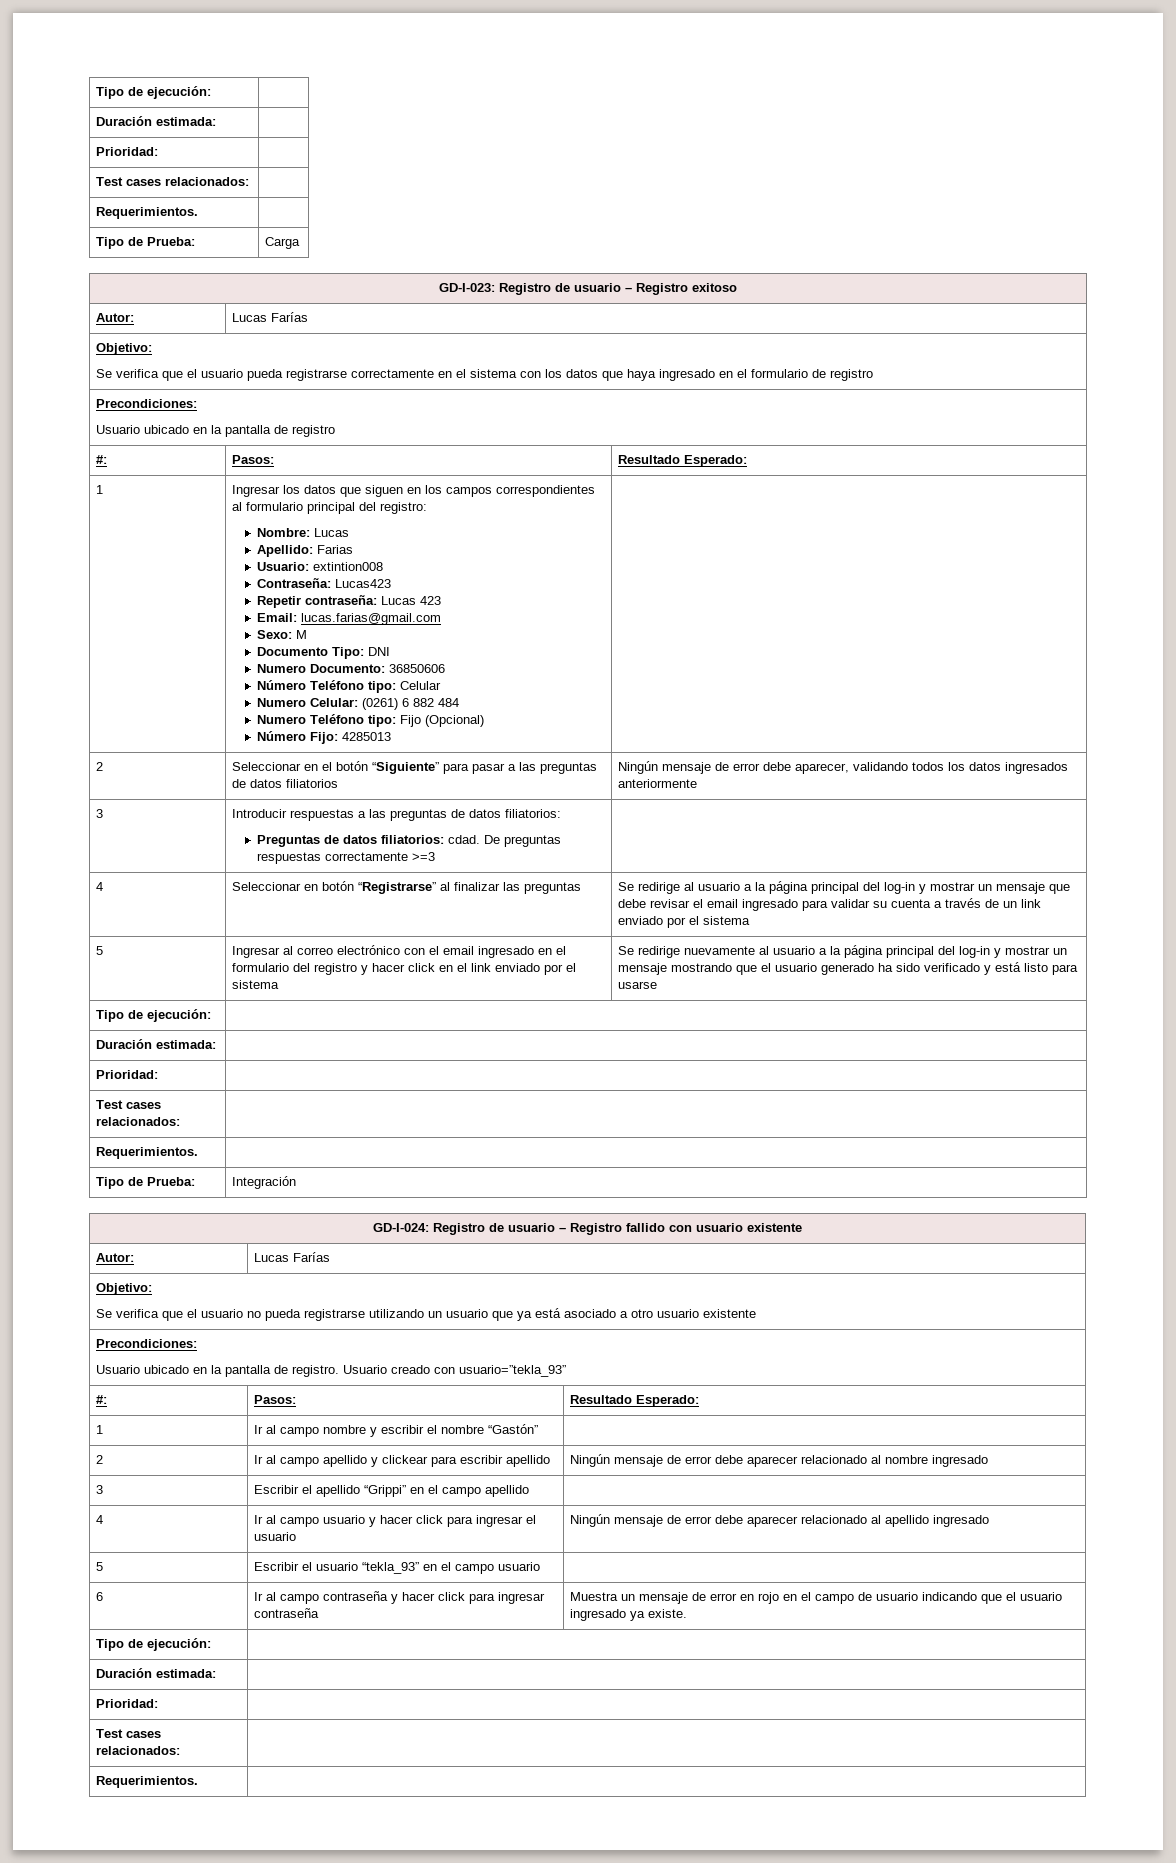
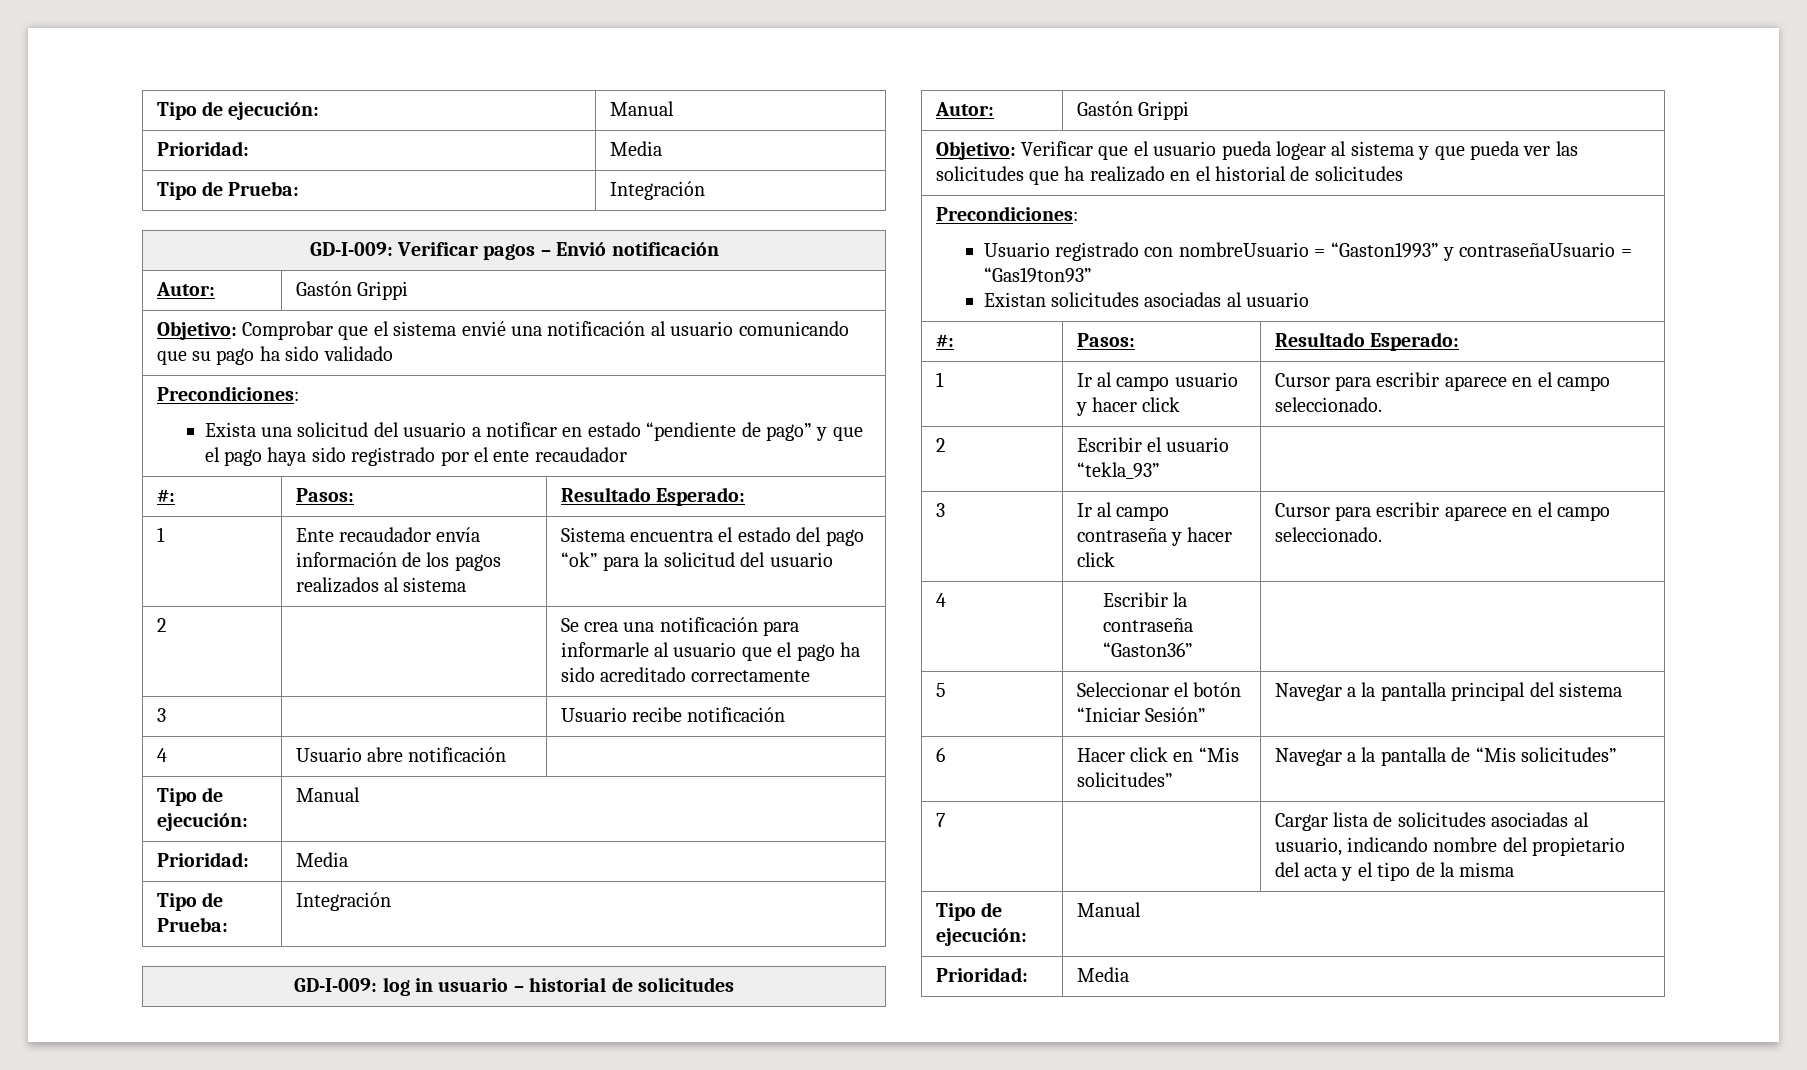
[96,86,212,99] [96,116,217,126] [96,147,159,156] [96,177,250,186] [96,207,199,219] [96,237,196,249] [265,237,301,249] [439,283,737,295] [96,313,135,322] [232,312,309,322] [96,343,153,355] [96,369,874,381] [96,399,198,408] [96,425,336,437] [96,455,108,464] [232,455,275,464] [618,455,748,467] [96,485,104,494] [232,485,596,497] [232,502,428,514] [256,528,349,537] [256,545,353,557] [256,562,383,571] [256,578,391,588] [256,595,441,608] [256,613,441,625] [256,630,307,639] [256,647,390,659] [256,664,445,673] [256,680,441,693] [256,698,459,710] [256,714,484,727] [256,731,391,744] [96,762,104,771] [232,761,598,774] [232,779,339,788] [618,761,1069,774] [618,779,698,788] [96,809,104,818] [232,809,562,821] [256,835,561,847] [256,852,435,864] [96,882,104,891] [232,881,582,894] [618,881,1071,894] [618,898,1042,911] [618,916,751,928] [96,946,104,955] [232,945,567,958] [232,963,577,975] [232,980,280,989] [618,945,1068,958] [618,962,1079,975] [618,981,658,989] [96,1009,212,1022] [96,1039,217,1049] [96,1070,159,1079] [96,1100,162,1109] [96,1117,181,1126] [96,1147,199,1159] [96,1177,196,1189] [232,1176,297,1189] [373,1223,802,1235] [96,1253,135,1262] [254,1252,331,1262] [96,1283,153,1295] [96,1308,757,1321] [96,1339,198,1348] [96,1365,567,1377] [96,1395,108,1404] [254,1395,297,1404] [570,1395,700,1407] [96,1425,104,1434] [254,1424,539,1437] [96,1455,104,1464] [254,1455,551,1467] [570,1454,989,1467] [96,1485,104,1494] [254,1485,530,1497] [96,1515,104,1524] Tipo de ejecución: | // Duración estimada: | // Prioridad: | // Test cases relacionados: | // Requerimientos. | // Tipo de Prueba: | Carga // GD-I-023: Registro de usuario – Registro exitoso // Autor: | Lucas Farías // Objetivo: // Se verifica que el usuario pueda registrarse correctamente en el sistema con los datos que haya ingresado en el formulario de registro // Precondiciones: // Usuario ubicado en la pantalla de registro // #: | Pasos: | Resultado Esperado: // 1 | Ingresar los datos que siguen en los campos correspondientes al formulario principal del registro: // Nombre: Lucas // Apellido: Farias // Usuario: extintion008 // Contraseña: Lucas423 // Repetir contraseña: Lucas 423 // Email: lucas.farias@gmail.com // Sexo: M // Documento Tipo: DNI // Numero Documento: 36850606 // Número Teléfono tipo: Celular // Numero Celular: (0261) 6 882 484 // Numero Teléfono tipo: Fijo (Opcional) // Número Fijo: 4285013 | // 2 | Seleccionar en el botón “Siguiente” para pasar a las preguntas de datos filiatorios | Ningún mensaje de error debe aparecer, validando todos los datos ingresados anteriormente // 3 | Introducir respuestas a las preguntas de datos filiatorios: // Preguntas de datos filiatorios: cdad. De preguntas respuestas correctamente >=3 | // 4 | Seleccionar en botón “Registrarse” al finalizar las preguntas | Se redirige al usuario a la página principal del log-in y mostrar un mensaje que debe revisar el email ingresado para validar su cuenta a través de un link enviado por el sistema // 5 | Ingresar al correo electrónico con el email ingresado en el formulario del registro y hacer click en el link enviado por el sistema | Se redirige nuevamente al usuario a la página principal del log-in y mostrar un mensaje mostrando que el usuario generado ha sido verificado y está listo para usarse // Tipo de ejecución: | // Duración estimada: | // Prioridad: | // Test cases relacionados: | // Requerimientos. | // Tipo de Prueba: | Integración // GD-I-024: Registro de usuario – Registro fallido con usuario existente // Autor: | Lucas Farías // Objetivo: // Se verifica que el usuario no pueda registrarse utilizando un usuario que ya está asociado a otro usuario existente // Precondiciones: // Usuario ubicado en la pantalla de registro. Usuario creado con usuario=”tekla_93” // #: | Pasos: | Resultado Esperado: // 1 | Ir al campo nombre y escribir el nombre “Gastón” | // 2 | Ir al campo apellido y clickear para escribir apellido | Ningún mensaje de error debe aparecer relacionado al nombre ingresado // 3 | Escribir el apellido “Grippi” en el campo apellido | // 4 -> [156,101,320,120] [609,101,674,116] [156,141,249,156] [609,141,662,156] [156,181,300,200] [609,181,705,200] [309,242,719,260] [155,282,215,296] [295,281,409,300] [156,321,849,340] [156,346,393,365] [156,386,299,401] [204,422,863,441] [204,447,627,466] [156,489,175,502] [295,488,354,502] [560,487,746,506] [156,527,165,542] [295,527,481,542] [295,552,501,571] [295,577,467,593] [560,527,864,546] [560,552,833,571] [156,618,166,632] [560,617,800,636] [560,642,861,661] [560,667,811,682] [156,708,166,722] [560,707,786,722] [156,748,167,762] [295,747,507,762] [156,787,224,806] [156,813,248,831] [295,787,360,802] [156,852,249,867] [295,852,348,867] [156,892,224,911] [156,917,228,932] [295,892,391,911] [294,977,734,996] [934,102,994,116] [1076,101,1190,120] [935,141,1578,160] [935,166,1403,185] [935,206,1078,221] [983,242,1632,261] [983,267,1092,283] [983,292,1310,307] [935,334,954,347] [1076,333,1135,347] [1274,332,1460,351] [935,372,944,387] Tipo de ejecución: | Manual // Prioridad: | Media // Tipo de Prueba: | Integración // GD-I-009: Verificar pagos – Envió notificación // Autor: | Gastón Grippi // Objetivo: Comprobar que el sistema envié una notificación al usuario comunicando que su pago ha sido validado // Precondiciones: // Exista una solicitud del usuario a notificar en estado “pendiente de pago” y que el pago haya sido registrado por el ente recaudador // #: | Pasos: | Resultado Esperado: // 1 | Ente recaudador envía información de los pagos realizados al sistema | Sistema encuentra el estado del pago “ok” para la solicitud del usuario // 2 | | Se crea una notificación para informarle al usuario que el pago ha sido acreditado correctamente // 3 | | Usuario recibe notificación // 4 | Usuario abre notificación | // Tipo de ejecución: | Manual // Prioridad: | Media // Tipo de Prueba: | Integración // GD-I-009: log in usuario – historial de solicitudes // Autor: | Gastón Grippi // Objetivo: Verificar que el usuario pueda logear al sistema y que pueda ver las solicitudes que ha realizado en el historial de solicitudes // Precondiciones: // Usuario registrado con nombreUsuario = “Gaston1993” y contraseñaUsuario = “Gas19ton93” // Existan solicitudes asociadas al usuario // #: | Pasos: | Resultado Esperado: // 1
[447,1515,537,1527] [254,1532,297,1541] [570,1514,990,1527] [96,1562,104,1571] para ingresar el usuario | Ningún mensaje de error debe aparecer relacionado al apellido ingresado // 5 -> [1274,372,1611,391] [1274,397,1382,412] [935,438,945,452] | Cursor para escribir aparece en el campo seleccionado. // 2
[423,1562,541,1574] [96,1592,104,1601] en el campo usuario | // 6 -> [935,503,945,517] | // 3
[469,1592,546,1604] [254,1608,320,1618] [570,1592,1063,1604] [570,1609,688,1621] [96,1638,212,1651] [96,1668,217,1678] [96,1699,159,1708] [96,1729,162,1738] [96,1746,181,1755] [96,1776,199,1788] para ingresar contraseña | Muestra un mensaje de error en rojo en el campo de usuario indicando que el usuario ingresado ya existe. // Tipo de ejecución: | // Duración estimada: | // Prioridad: | // Test cases relacionados: | // Requerimientos. | -> [1274,502,1611,521] [1274,527,1382,542] [935,593,946,607] [1102,592,1187,607] [1102,617,1193,632] [1102,642,1193,657] [935,683,946,697] [1076,682,1242,697] [1076,707,1207,722] [1274,682,1623,701] [935,747,945,762] [1076,747,1239,762] [1076,772,1173,787] [1274,747,1618,766] [935,813,945,827] [1274,812,1589,831] [1274,837,1626,856] [1274,862,1515,881] [935,902,1003,921] [935,928,1027,946] [1076,902,1141,917] [935,967,1028,982] [1076,967,1129,982] | Cursor para escribir aparece en el campo seleccionado. // 4 | Escribir la contraseña “Gaston36” | // 5 | Seleccionar el botón “Iniciar Sesión” | Navegar a la pantalla principal del sistema // 6 | Hacer click en “Mis solicitudes” | Navegar a la pantalla de “Mis solicitudes” // 7 | | Cargar lista de solicitudes asociadas al usuario, indicando nombre del propietario del acta y el tipo de la misma // Tipo de ejecución: | Manual // Prioridad: | Media

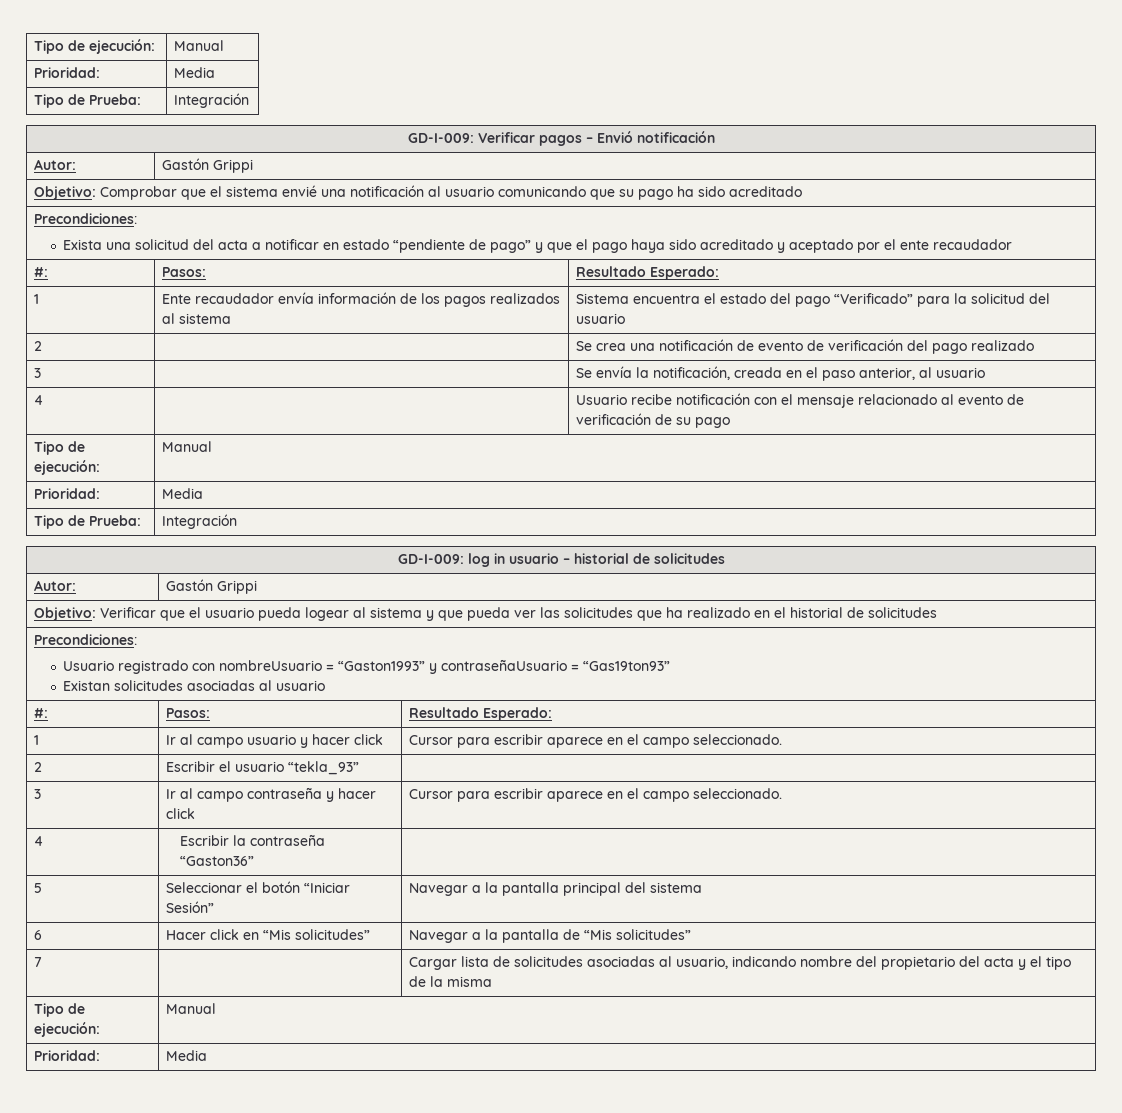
[323,346,393,361] validado -> [729,186,803,197] acreditado
[403,422,467,437] usuario -> [218,240,249,250] acta
[351,447,436,466] registrado -> [700,239,854,253] acreditado y aceptado
[560,552,598,567] “ok” -> [834,293,914,304] “Verificado”
[763,621,800,636] [560,642,861,661] [560,667,811,682] [156,708,166,722] [560,707,786,722] [156,748,167,762] [295,747,507,762] para informarle al usuario que el pago ha sido acreditado correctamente // 3 | | Usuario recibe notificación // 4 | Usuario abre notificación | -> [737,339,1035,354] [34,368,42,378] [576,366,986,381] [34,395,44,405] [576,393,1025,408] [576,413,731,428] de evento de verificación del pago realizado // 3 | | Se envía la notificación, creada en el paso anterior, al usuario // 4 | | Usuario recibe notificación con el mensaje relacionado al evento de verificación de su pago

